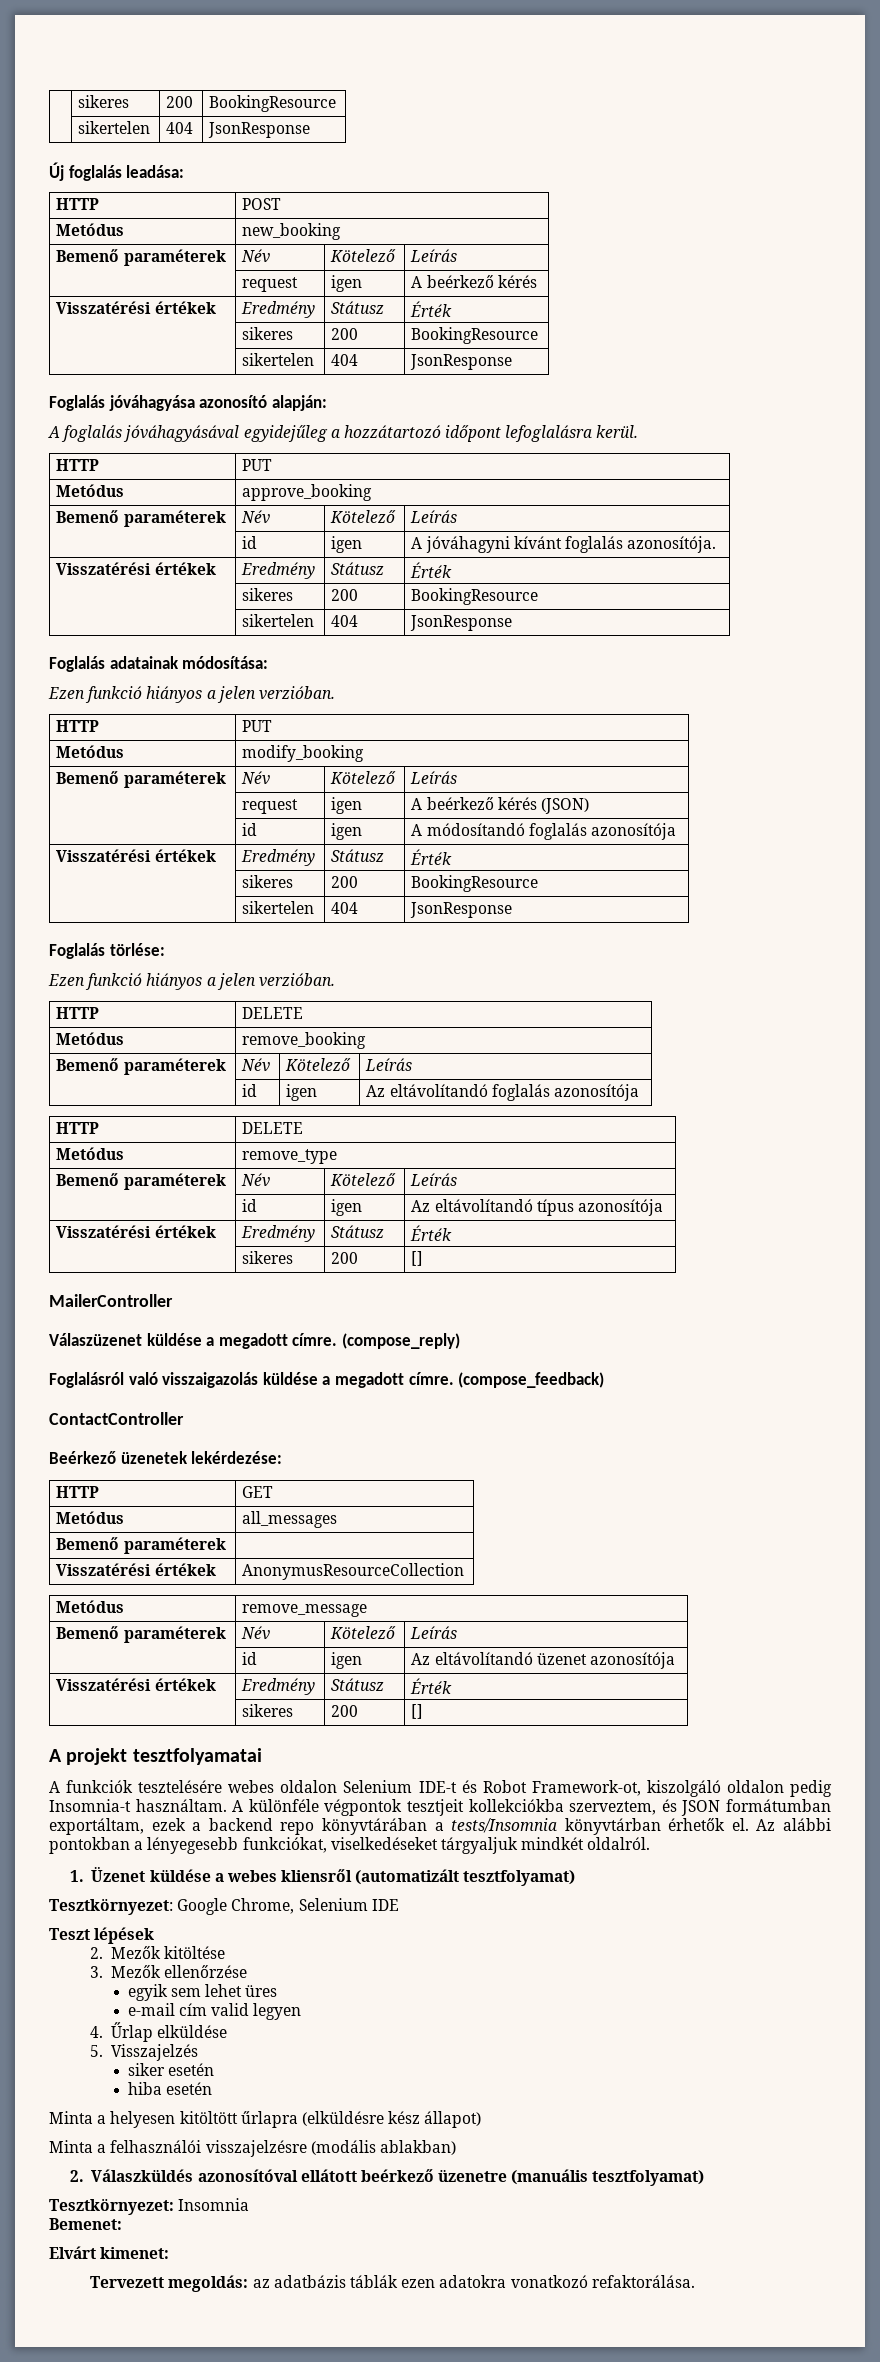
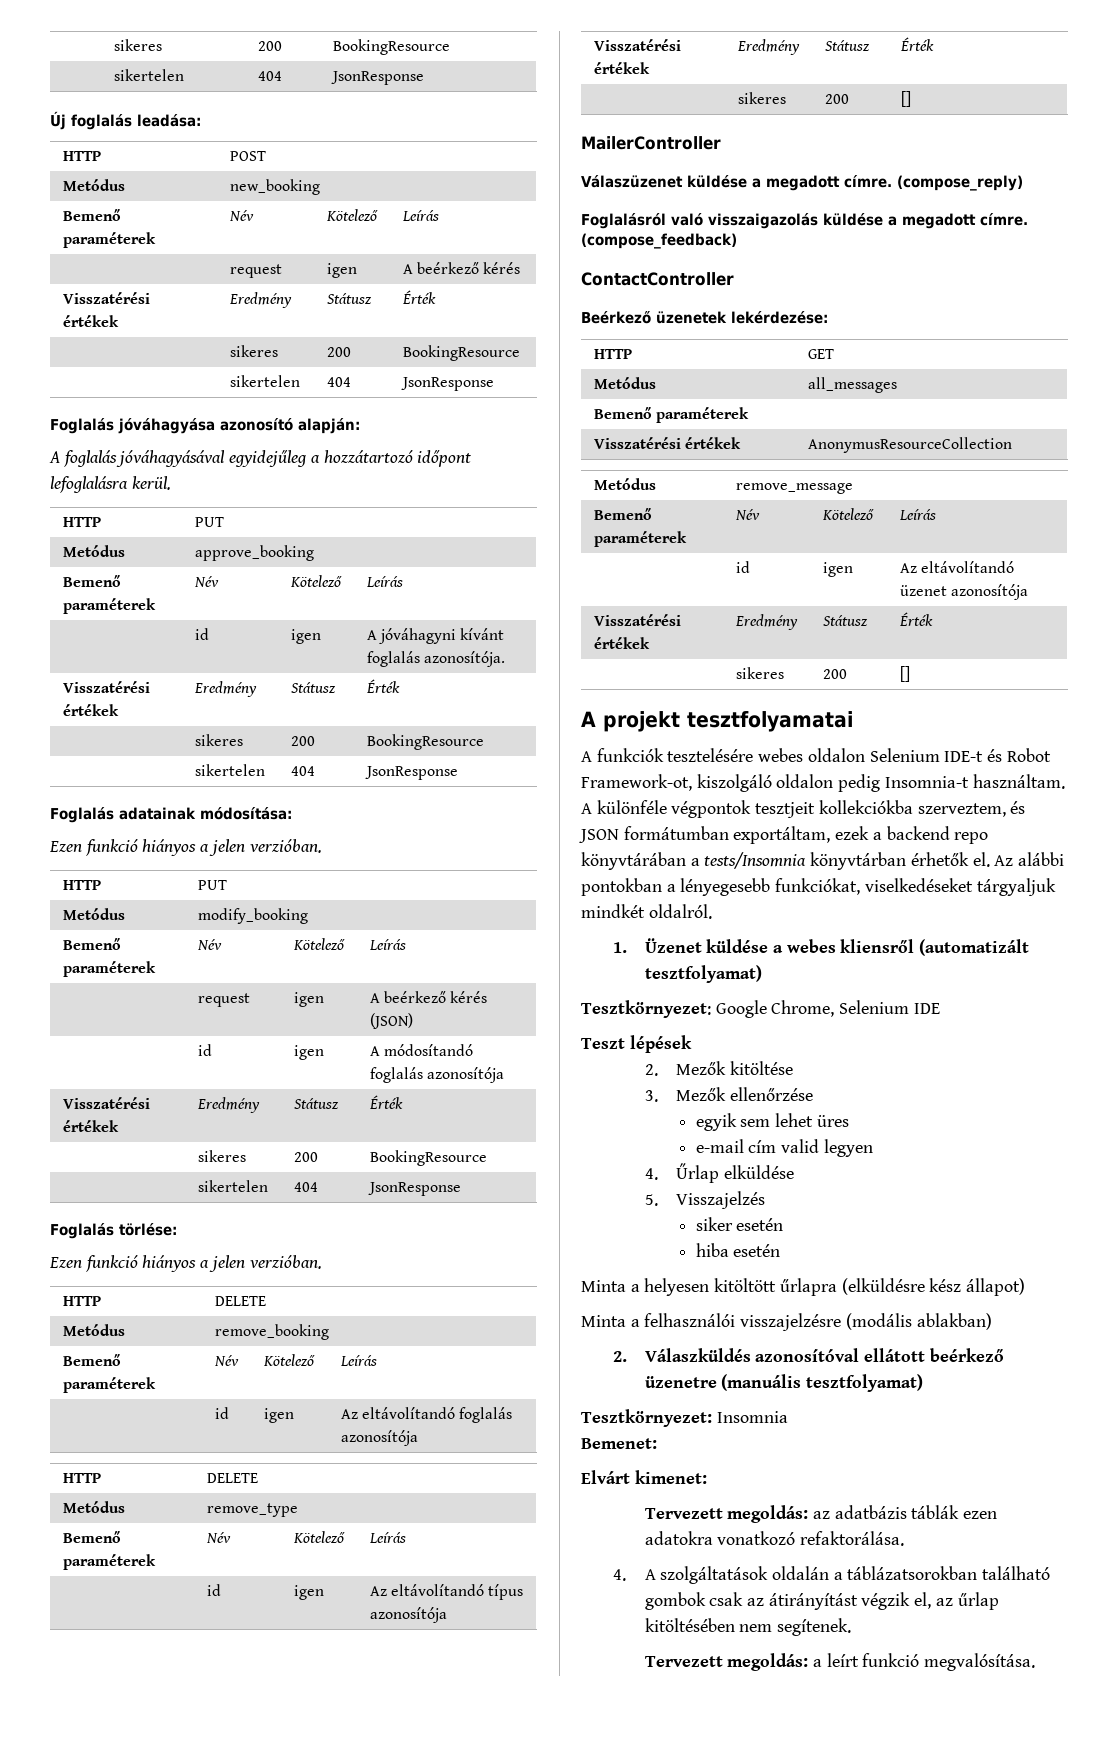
(695, 2281) none -> [612,1566,1051,1584] [644,1592,999,1610] [644,1618,852,1636] [644,1653,1036,1671] // 4. A szolgáltatások oldalán a táblázatsorokban található gombok csak az átirányítást végzik el, az űrlap kitöltésében nem segítenek. // Tervezett megoldás: a leírt funkció megvalósítása.

